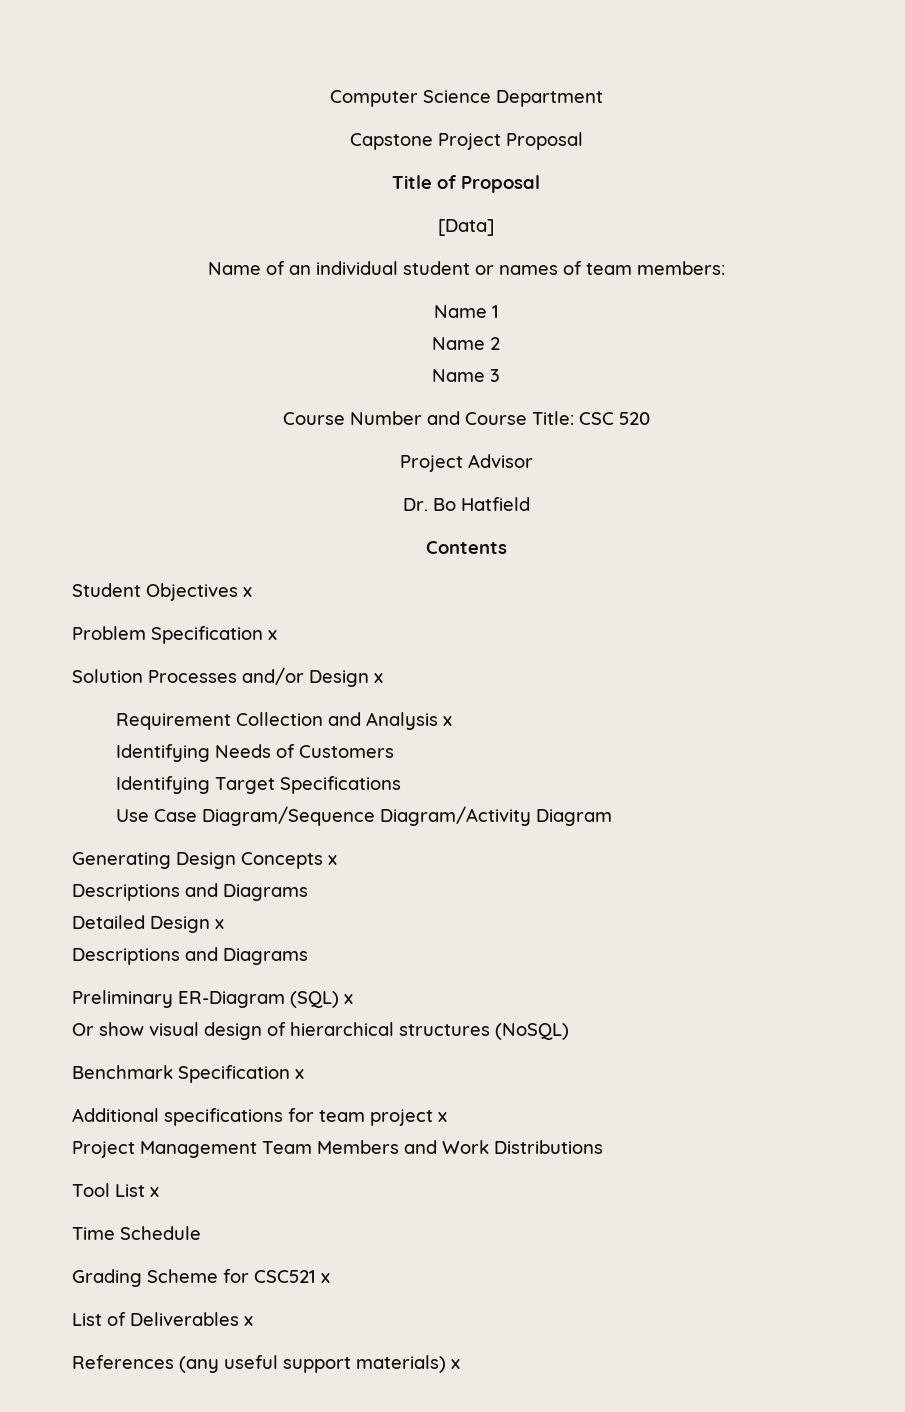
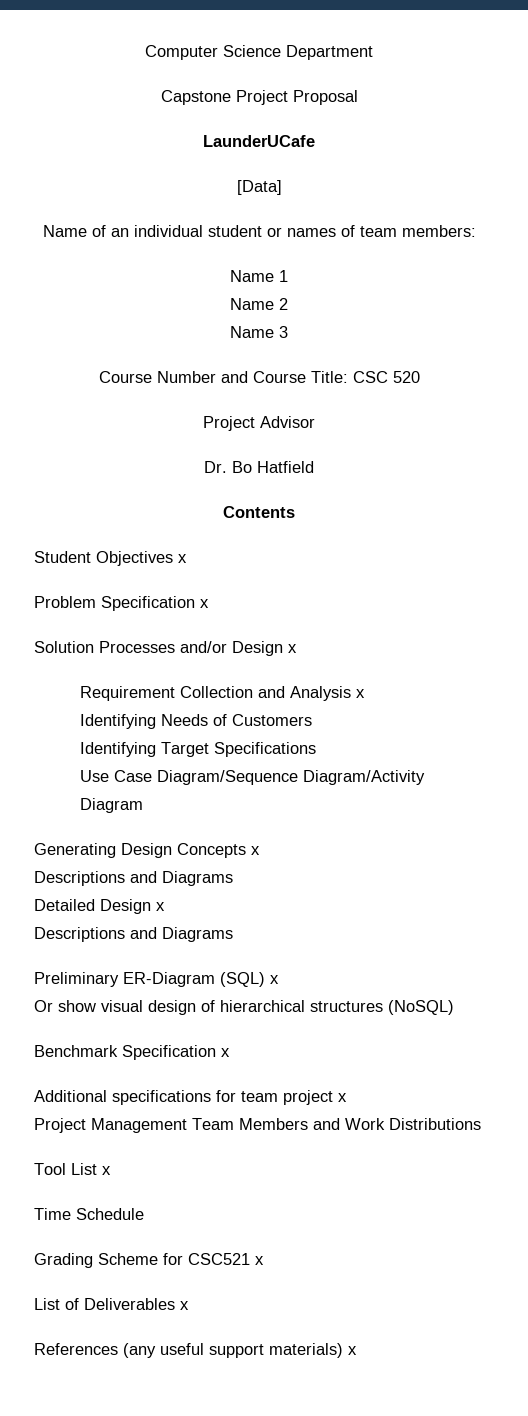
[392,175,540,193] Title of Proposal -> [203,135,315,147] LaunderUCafe

